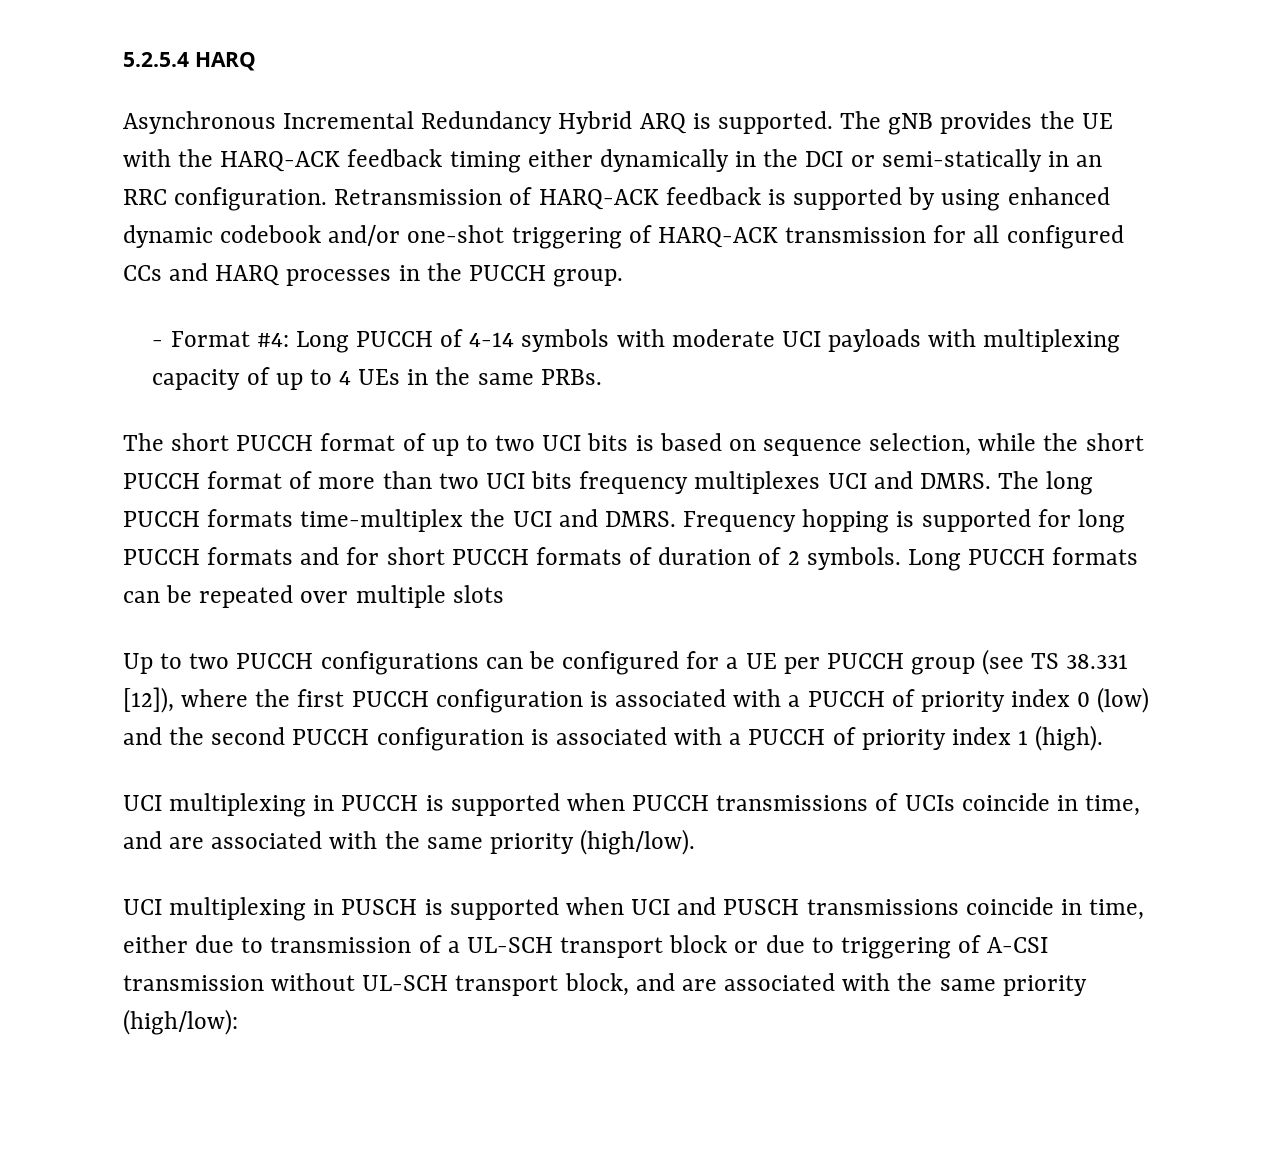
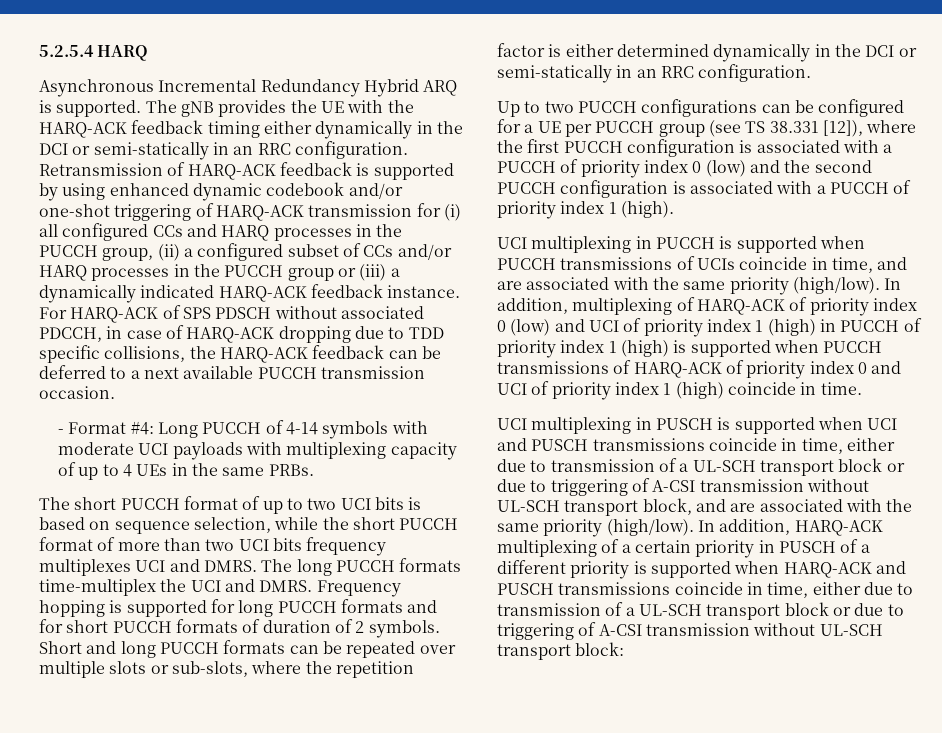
(967, 234) none -> [443,204,461,221] (i)
[553,269,624,287] group. -> [102,243,452,261] [39,264,400,281] [39,284,461,303] [39,305,424,323] [39,325,444,343] [39,345,441,363] [39,365,425,379] [39,386,115,399] group, (ii) a configured subset of CCs and/or HARQ processes in the PUCCH group or (iii) a dynamically indicated HARQ-ACK feedback instance. For HARQ-ACK of SPS PDSCH without associated PDCCH, in case of HARQ-ACK dropping due to TDD specific collisions, the HARQ-ACK feedback can be deferred to a next available PUCCH transmission occasion.
[907,549,961,571] Long -> [39,641,156,658] Short and long
(504, 594) none -> [150,661,414,678] [497,43,917,62] [497,64,812,83] or sub-slots, where the repetition factor is either determined dynamically in the DCI or semi-statically in an RRC configuration.
(696, 842) none -> [884,278,902,290] [497,297,917,316] [497,318,922,337] [497,340,883,358] [497,360,902,379] [497,381,862,400] In addition, multiplexing of HARQ-ACK of priority index 0 (low) and UCI of priority index 1 (high) in PUCCH of priority index 1 (high) is supported when PUCCH transmissions of HARQ-ACK of priority index 0 and UCI of priority index 1 (high) coincide in time.
[123,1009,238,1035] (high/low): -> [606,519,883,536] [497,539,870,558] [497,560,906,579] [497,582,914,598] [497,602,904,620] [497,622,883,640] [497,642,625,660] (high/low). In addition, HARQ-ACK multiplexing of a certain priority in PUSCH of a different priority is supported when HARQ-ACK and PUSCH transmissions coincide in time, either due to transmission of a UL-SCH transport block or due to triggering of A-CSI transmission without UL-SCH transport block:

